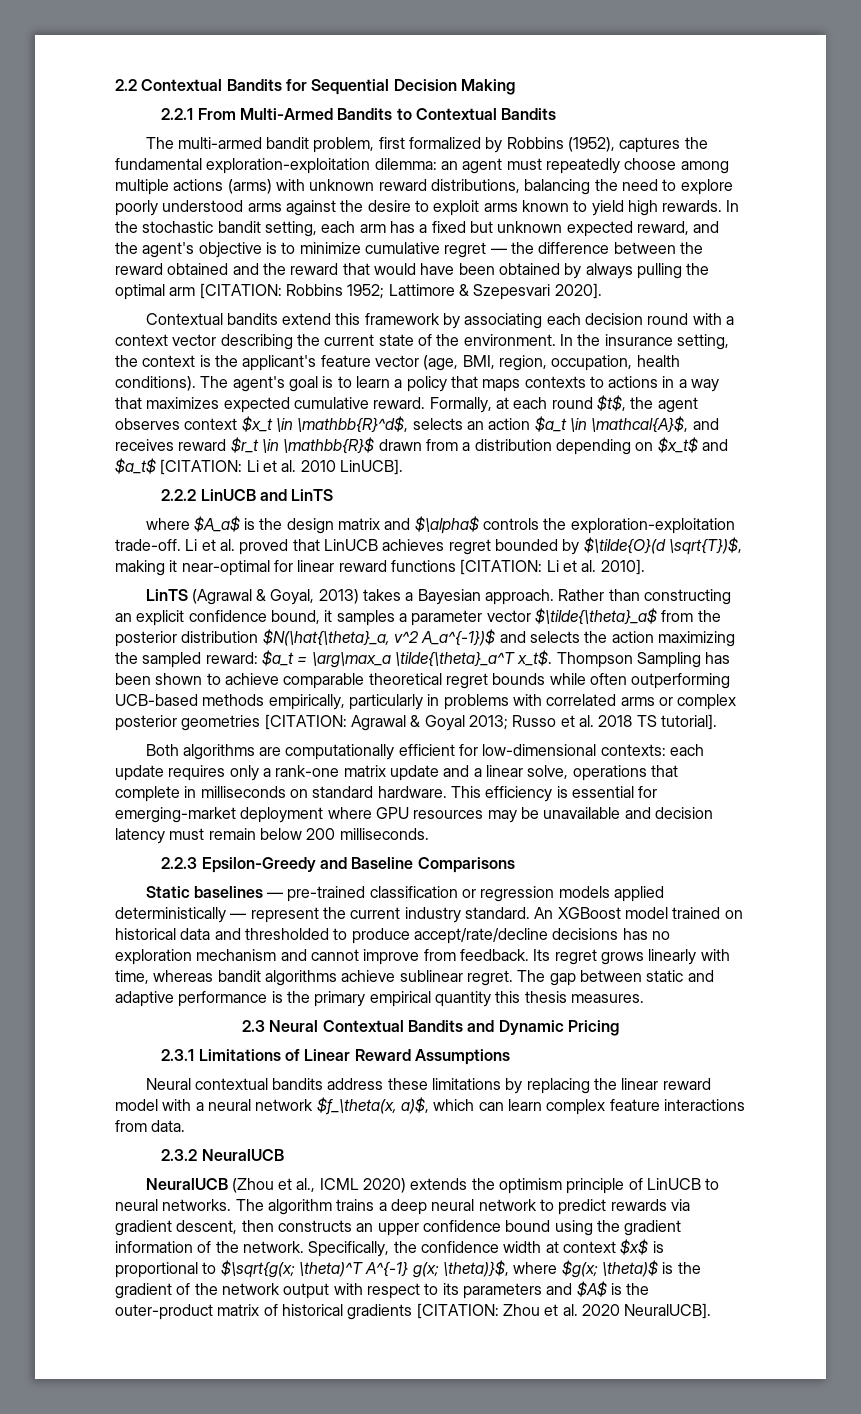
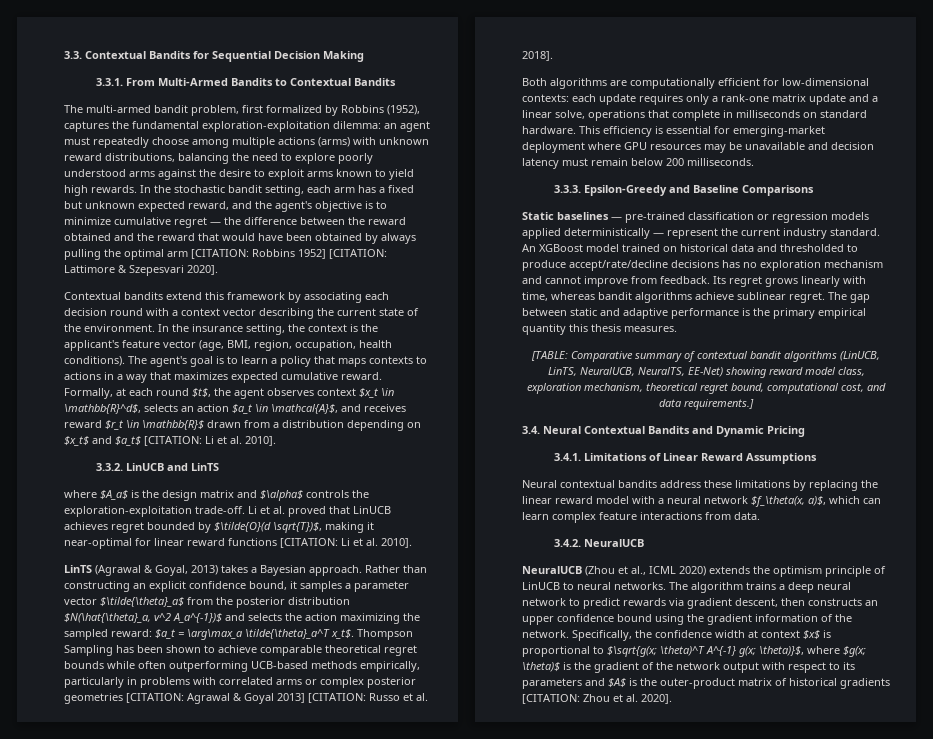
[115,79,137,91] 2.2 -> [64,51,82,59] 3.3.
[161,108,194,120] 2.2.1 -> [96,78,124,86] 3.3.1.
[347,284,385,299] 1952; -> [298,249,387,259] 1952] [CITATION:
[300,459,403,475] [161,489,197,501] 2010 LinUCB]. // 2.2.2 -> [245,436,276,446] [96,463,124,471] 2010]. // 3.3.2.
[468,715,508,730] 2013; -> [277,693,366,703] 2013] [CITATION:
[598,714,717,730] 2018 TS tutorial]. -> [522,51,553,61] 2018].
[161,857,198,869] 2.2.3 -> [554,185,582,193] 3.3.3.
[242,1020,266,1032] 2.3 -> [531,351,880,362] [547,367,865,378] [527,383,886,394] [659,399,754,410] [522,426,540,434] [TABLE: Comparative summary of contextual bandit algorithms (LinUCB, LinTS, NeuralUCB, NeuralTS, EE-Net) showing reward model class, exploration mechanism, theoretical regret bound, computational cost, and data requirements.] // 3.4.
[161,1049,195,1061] 2.3.1 -> [554,453,582,461] 3.4.1.
[161,1149,198,1161] 2.3.2 -> [554,539,582,547] 3.4.2.
[581,1303,712,1319] 2020 NeuralUCB]. -> [641,694,672,704] 2020].

